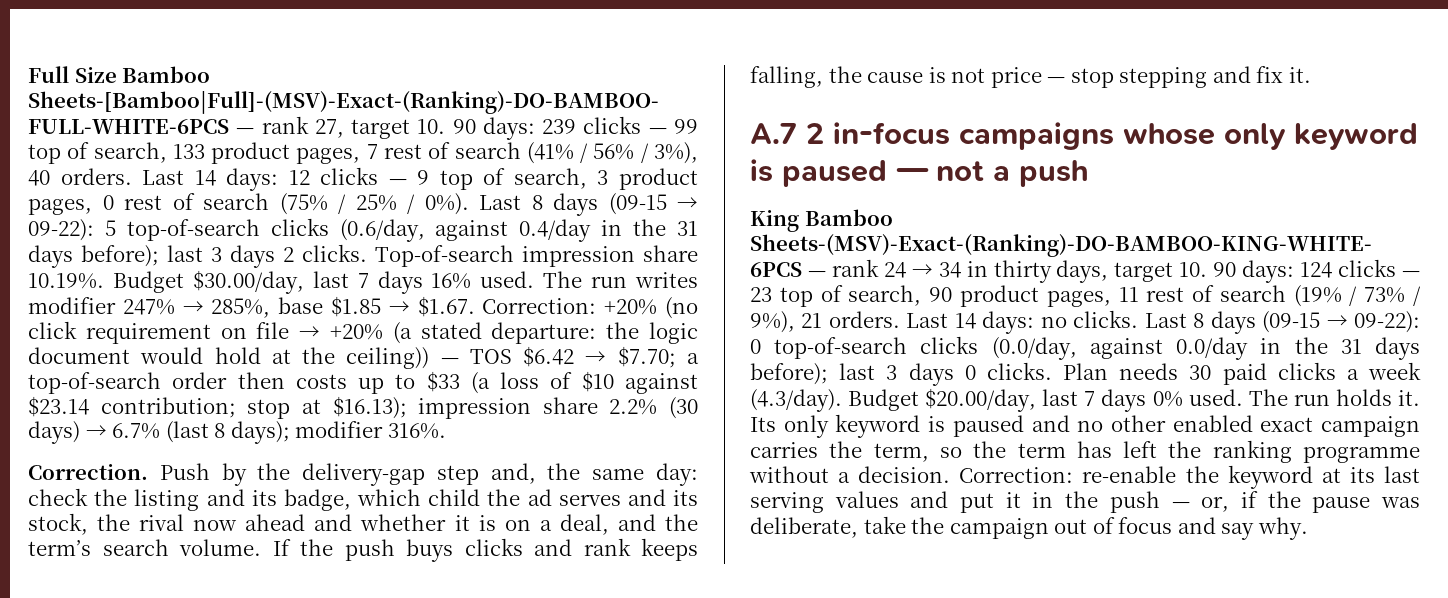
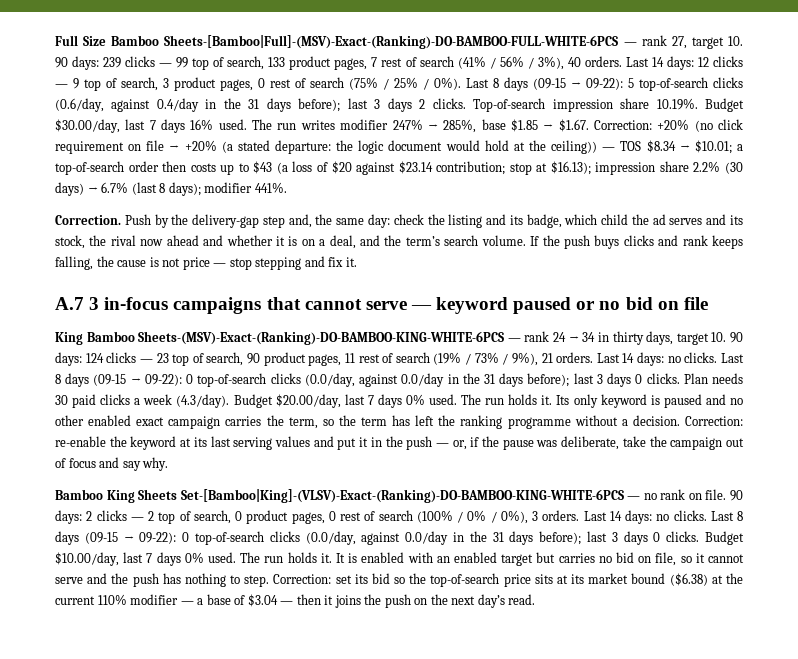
[523,346,676,368] $6.42 → $7.70; -> [646,140,732,154] $8.34 → $10.01;
[426,371,460,392] $33 -> [253,161,273,174] $43
[581,371,614,392] $10 -> [331,161,352,174] $20
[387,423,446,439] 316%. -> [254,182,287,193] 441%.
[806,123,824,144] 2 -> [89,297,100,310] 3
[1123,123,1418,150] [750,159,1088,187] whose only keyword is paused — not a push -> [266,297,708,314] that cannot serve — keyword paused or no bid on file
(1308, 528) none -> [55,489,743,503] [55,510,743,524] [55,531,744,545] [55,552,745,566] [55,573,743,587] [55,594,536,608] // Bamboo King Sheets Set-[Bamboo|King]-(VLSV)-Exact-(Ranking)-DO-BAMBOO-KING-WHITE-6PCS — no rank on file. 90 days: 2 clicks — 2 top of search, 0 product pages, 0 rest of search (100% / 0% / 0%), 3 orders. Last 14 days: no clicks. Last 8 days (09-15 → 09-22): 0 top-of-search clicks (0.0/day, against 0.0/day in the 31 days before); last 3 days 0 clicks. Budget $10.00/day, last 7 days 0% used. The run holds it. It is enabled with an enabled target but carries no bid on file, so it cannot serve and the push has nothing to step. Correction: set its bid so the top-of-search price sits at its market bound ($6.38) at the current 110% modifier — a base of $3.04 — then it joins the push on the next day’s read.

